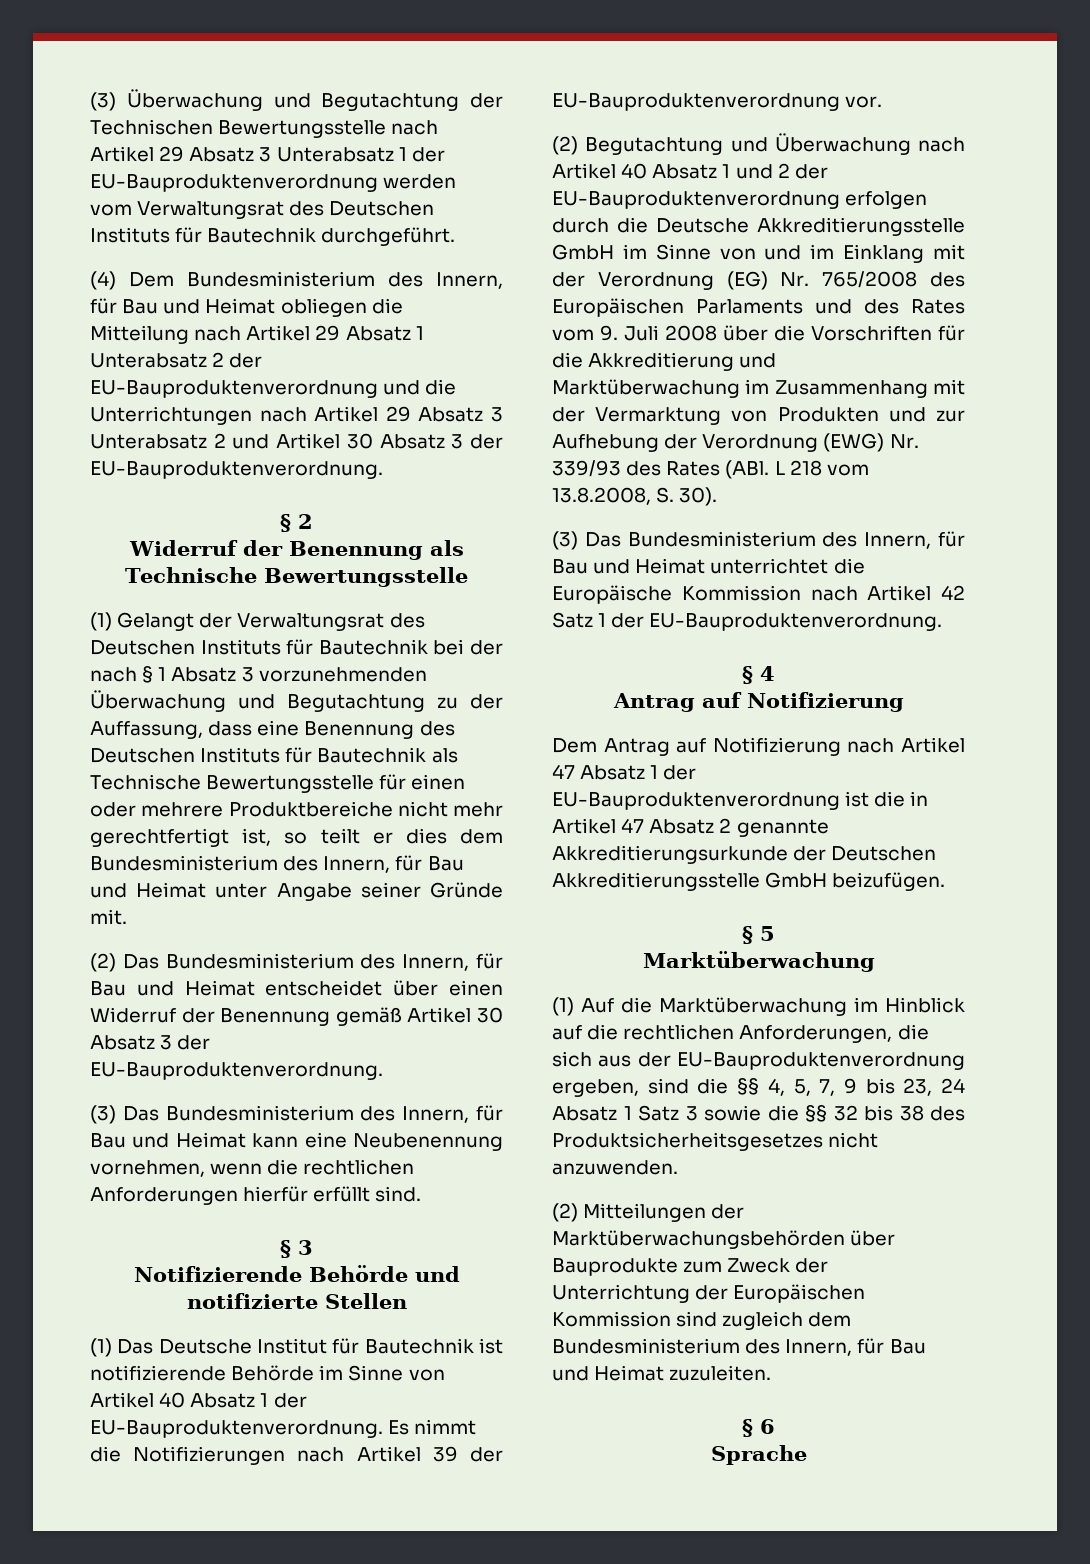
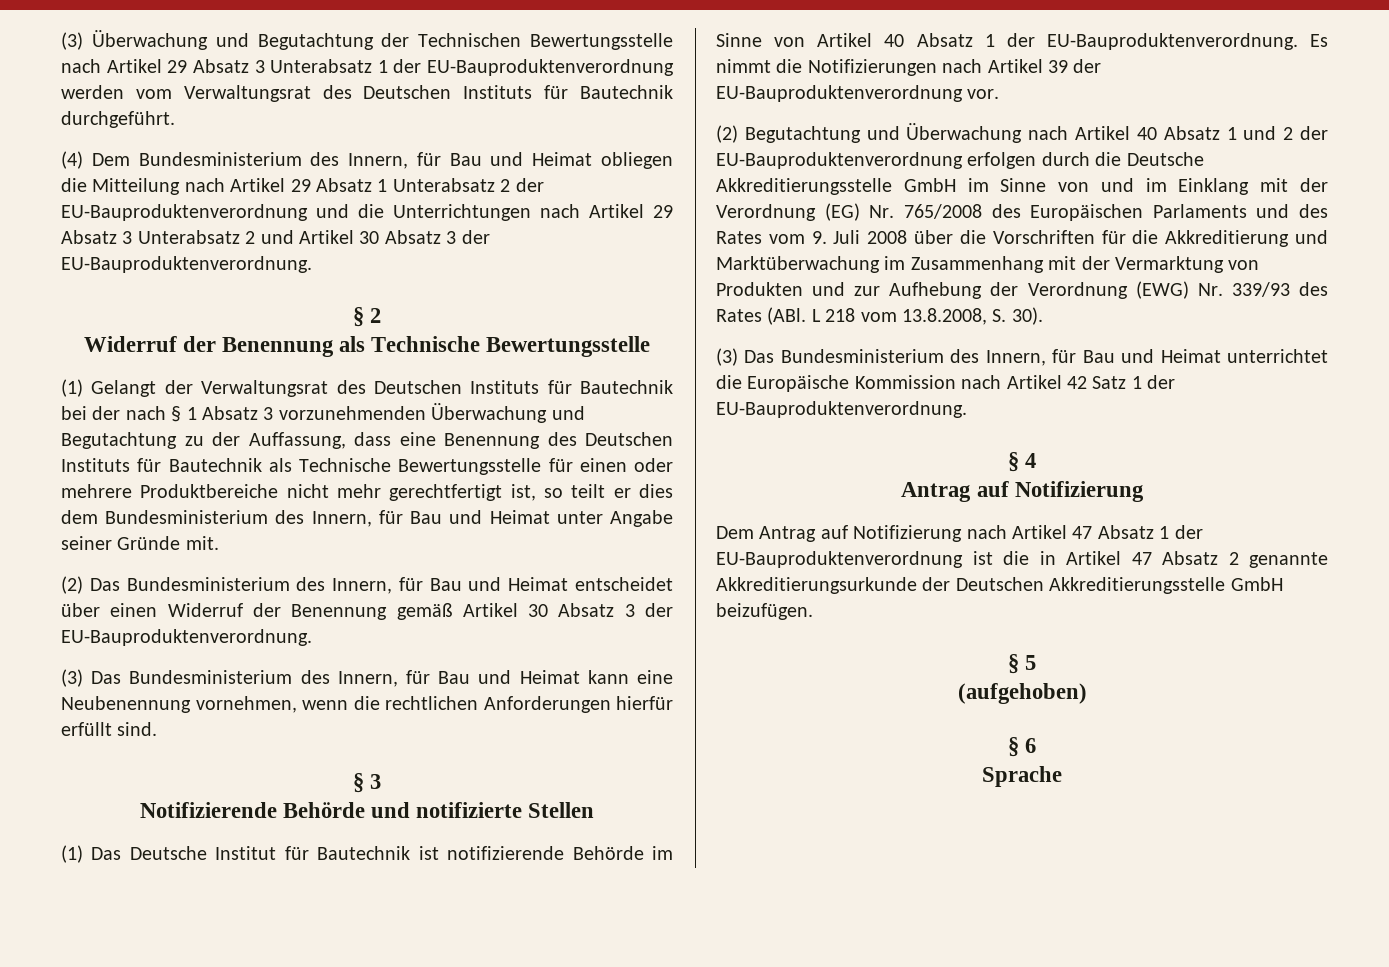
[642,951,875,972] [552,997,965,1016] [552,1024,929,1043] [552,1051,965,1070] [552,1078,965,1097] [552,1105,965,1122] [552,1132,879,1151] [552,1160,678,1175] [552,1203,745,1222] [552,1230,896,1249] [552,1258,829,1276] [552,1284,866,1303] [552,1311,852,1330] [552,1338,926,1356] [552,1365,772,1381] Marktüberwachung // (1) Auf die Marktüberwachung im Hinblick auf die rechtlichen Anforderungen, die sich aus der EU-Bauproduktenverordnung ergeben, sind die §§ 4, 5, 7, 9 bis 23, 24 Absatz 1 Satz 3 sowie die §§ 32 bis 38 des Produktsicherheitsgesetzes nicht anzuwenden. // (2) Mitteilungen der Marktüberwachungsbehörden über Bauprodukte zum Zweck der Unterrichtung der Europäischen Kommission sind zugleich dem Bundesministerium des Innern, für Bau und Heimat zuzuleiten. -> [957,683,1087,704] (aufgehoben)

